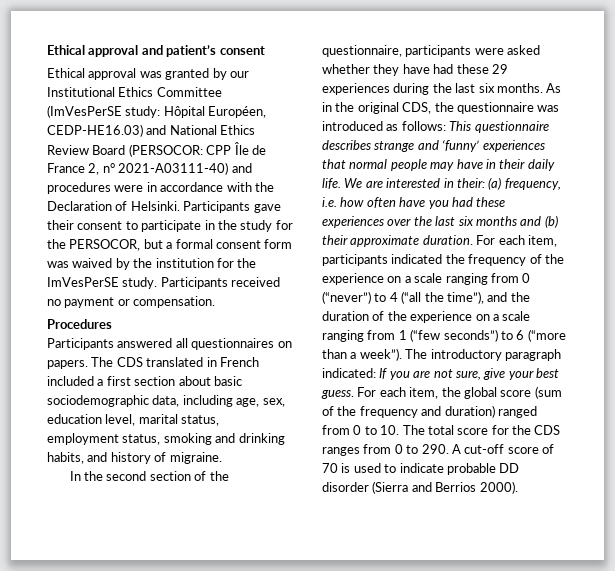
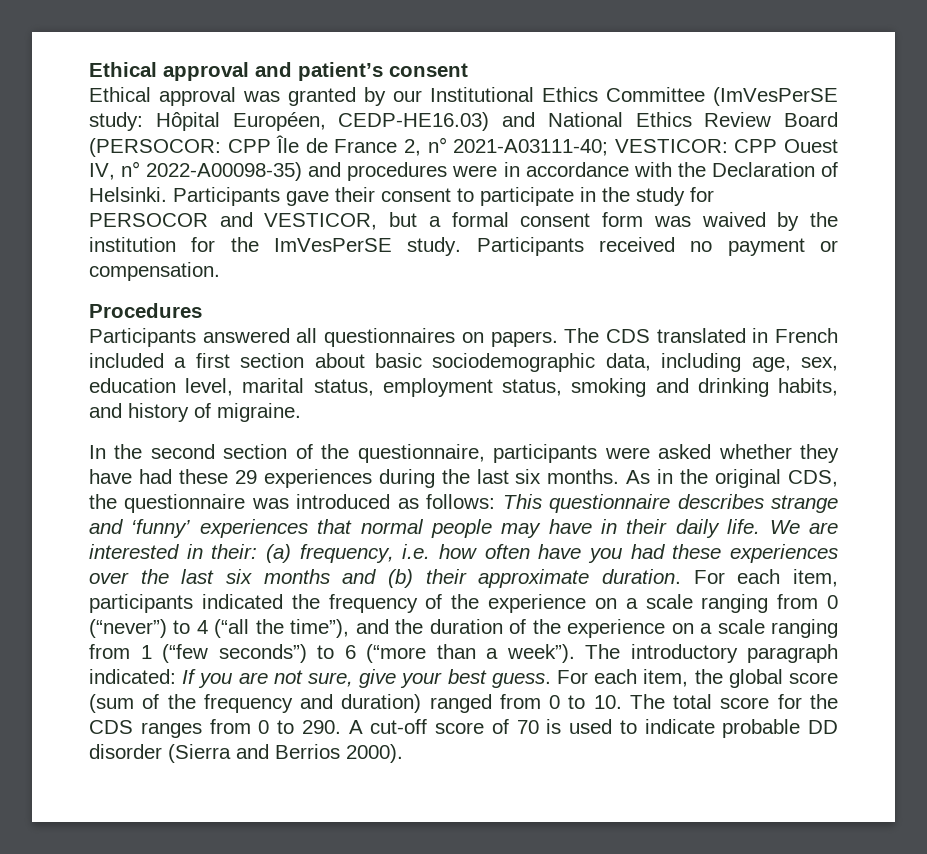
[118,162,229,175] 2021-A03111-40) -> [453,139,839,156] [89,161,303,181] 2021-A03111-40; VESTICOR: CPP Ouest IV, n° 2022-A00098-35)
[47,239,141,251] the PERSOCOR, -> [89,212,378,230] PERSOCOR and VESTICOR,

